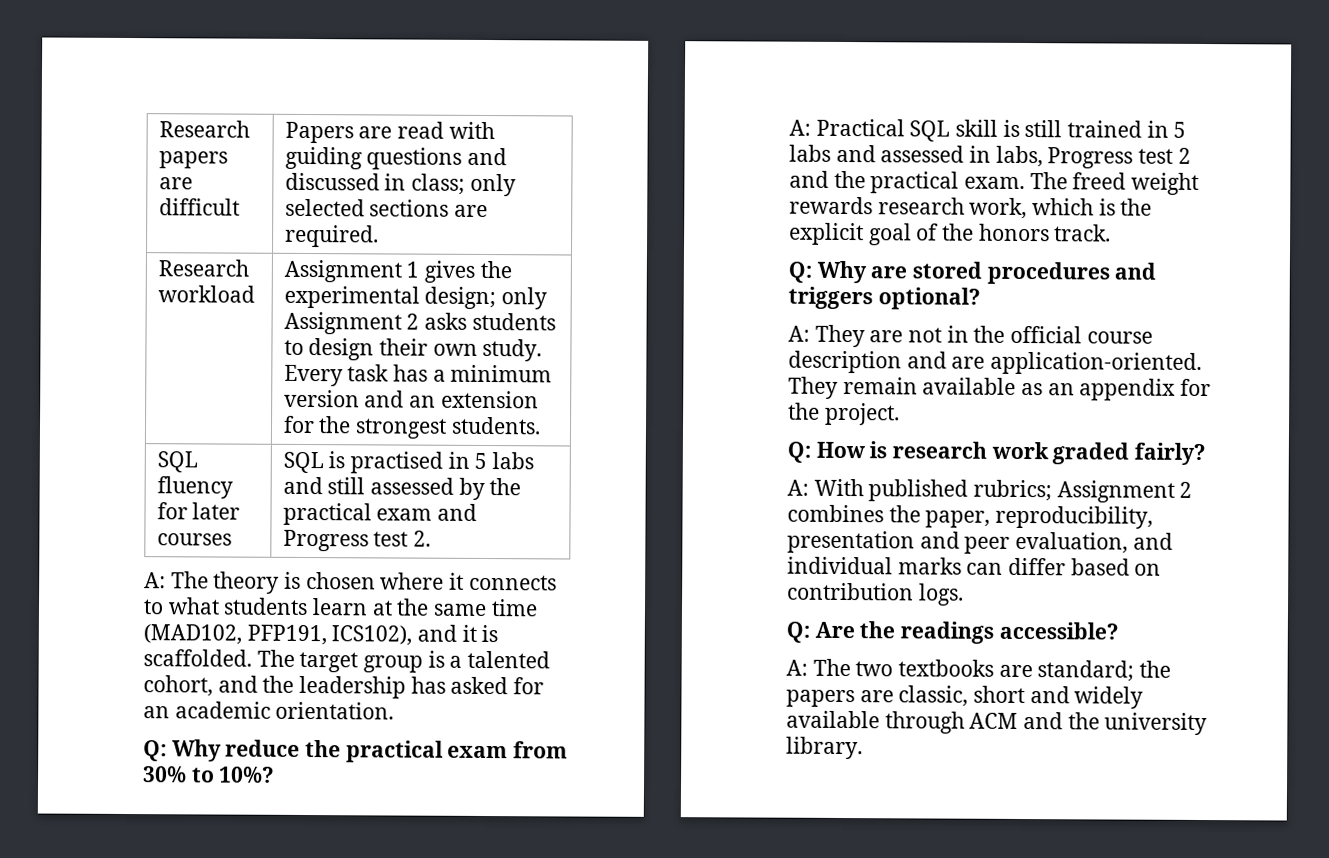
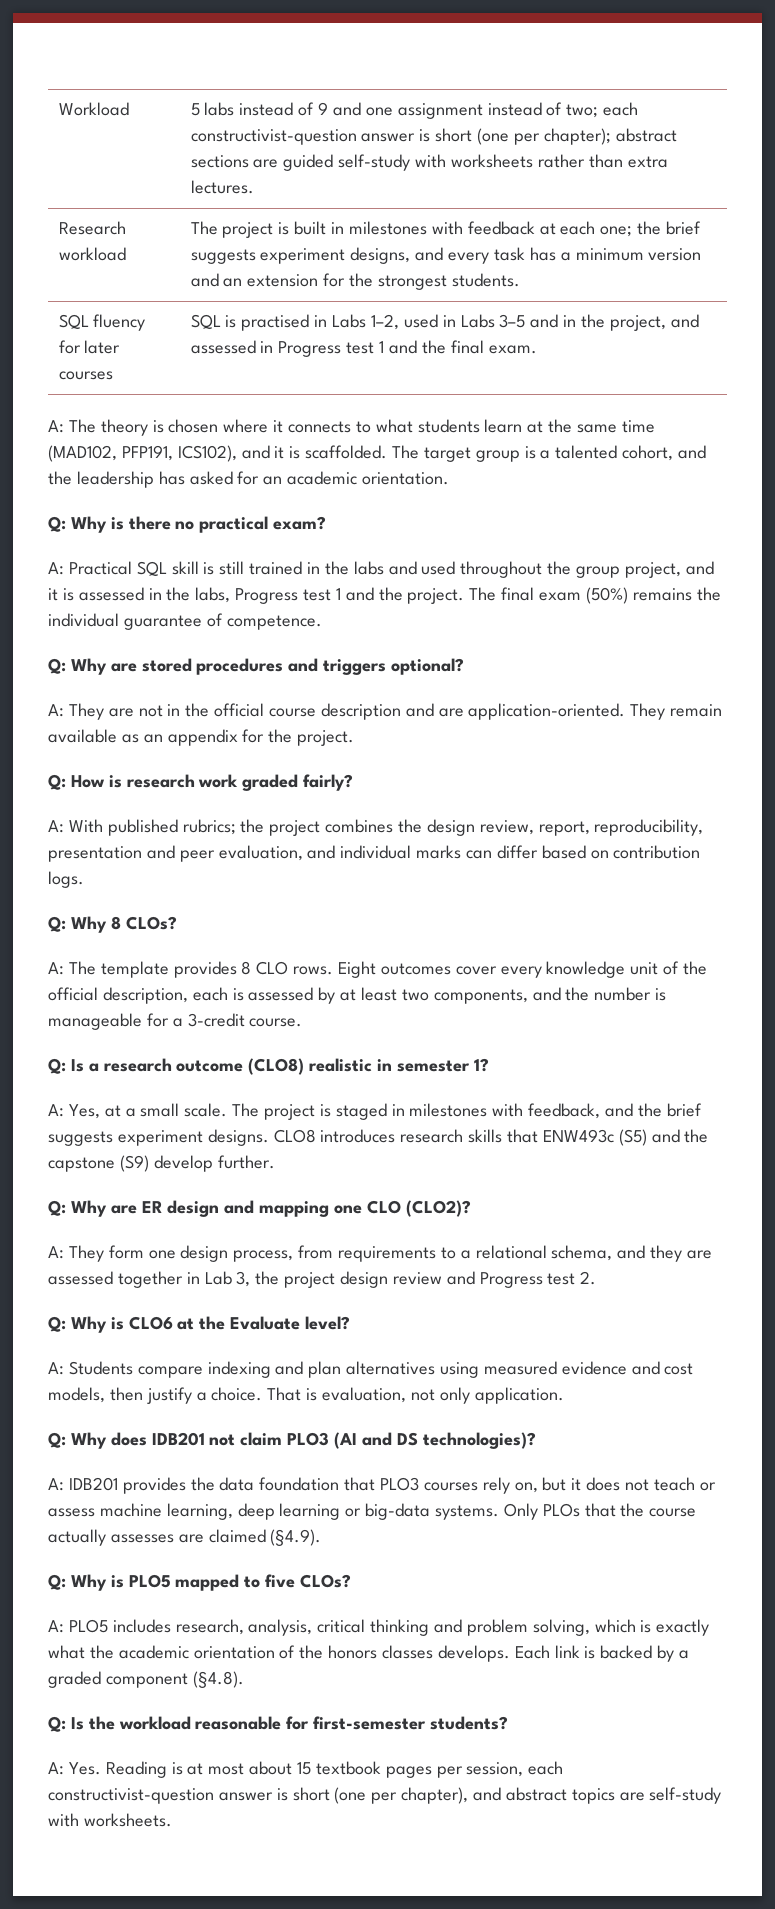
[158,120,250,138] [158,151,228,169] [158,177,193,190] [158,198,240,216] [284,121,495,144] [284,146,508,170] [284,172,516,197] [284,198,489,218] [284,224,379,248] [157,259,249,277] [157,285,255,303] [283,259,512,283] [283,285,548,310] [283,311,556,335] [283,338,543,362] [283,364,343,387] Research papers are difficult | Papers are read with guiding questions and discussed in class; only selected sections are required. // Research workload | Assignment 1 gives the experimental design; only Assignment 2 asks students to design their own study. Every -> [58,102,129,116] [190,102,639,119] [190,128,677,145] [190,154,668,171] [190,180,254,194] [58,221,126,235] [58,247,126,261] [190,221,701,238] [190,247,490,264] Workload | 5 labs instead of 9 and one assignment instead of two; each constructivist-question answer is short (one per chapter); abstract sections are guided self-study with worksheets rather than extra lectures. // Research workload | The project is built in milestones with feedback at each one; the brief suggests experiment designs, and every
[474,452,535,470] [282,476,522,500] [282,502,478,526] [282,529,432,552] 5 labs and still assessed by the practical exam and Progress test 2. -> [332,314,699,331] [190,340,537,357] Labs 1–2, used in Labs 3–5 and in the project, and assessed in Progress test 1 and the final exam.
[225,739,569,763] [143,766,276,783] reduce the practical exam from 30% to 10%? -> [110,516,327,533] is there no practical exam?
[1173,121,1187,138] [789,144,992,163] 5 labs and assessed in -> [324,561,714,578] [48,587,191,601] the labs and used throughout the group project, and it is assessed in the
[1177,147,1191,164] [789,170,1200,195] [789,196,1153,220] [789,222,1112,246] 2 and the practical exam. The freed weight rewards research work, which is the explicit goal of the honors track. -> [335,587,721,604] [48,613,322,630] 1 and the project. The final exam (50%) remains the individual guarantee of competence.
[1056,480,1193,503] [787,504,991,528] Assignment 2 combines the paper, -> [240,819,590,836] the project combines the design review, report,
[814,621,1119,644] [786,658,1172,682] [786,685,1144,709] [786,710,1208,736] [786,736,863,760] Are the readings accessible? // A: The two textbooks are standard; the papers are classic, short and widely available through ACM and the university library. -> [70,916,177,933] [48,961,708,978] [48,987,667,1004] [48,1013,303,1030] [48,1058,489,1075] [48,1103,702,1120] [48,1129,709,1146] [48,1155,275,1172] [48,1200,471,1217] [48,1245,713,1262] [48,1271,597,1288] [48,1316,351,1333] [48,1361,694,1378] [48,1387,564,1404] [48,1432,536,1449] [48,1477,716,1494] [48,1503,697,1520] [48,1529,322,1546] [48,1574,352,1591] [48,1619,710,1636] [48,1645,690,1662] [48,1671,244,1688] [48,1716,509,1732] [48,1761,564,1778] [48,1787,722,1804] [48,1813,172,1827] Why 8 CLOs? // A: The template provides 8 CLO rows. Eight outcomes cover every knowledge unit of the official description, each is assessed by at least two components, and the number is manageable for a 3-credit course. // Q: Is a research outcome (CLO8) realistic in semester 1? // A: Yes, at a small scale. The project is staged in milestones with feedback, and the brief suggests experiment designs. CLO8 introduces research skills that ENW493c (S5) and the capstone (S9) develop further. // Q: Why are ER design and mapping one CLO (CLO2)? // A: They form one design process, from requirements to a relational schema, and they are assessed together in Lab 3, the project design review and Progress test 2. // Q: Why is CLO6 at the Evaluate level? // A: Students compare indexing and plan alternatives using measured evidence and cost models, then justify a choice. That is evaluation, not only application. // Q: Why does IDB201 not claim PLO3 (AI and DS technologies)? // A: IDB201 provides the data foundation that PLO3 courses rely on, but it does not teach or assess machine learning, deep learning or big-data systems. Only PLOs that the course actually assesses are claimed (§4.9). // Q: Why is PLO5 mapped to five CLOs? // A: PLO5 includes research, analysis, critical thinking and problem solving, which is exactly what the academic orientation of the honors classes develops. Each link is backed by a graded component (§4.8). // Q: Is the workload reasonable for first-semester students? // A: Yes. Reading is at most about 15 textbook pages per session, each constructivist-question answer is short (one per chapter), and abstract topics are self-study with worksheets.

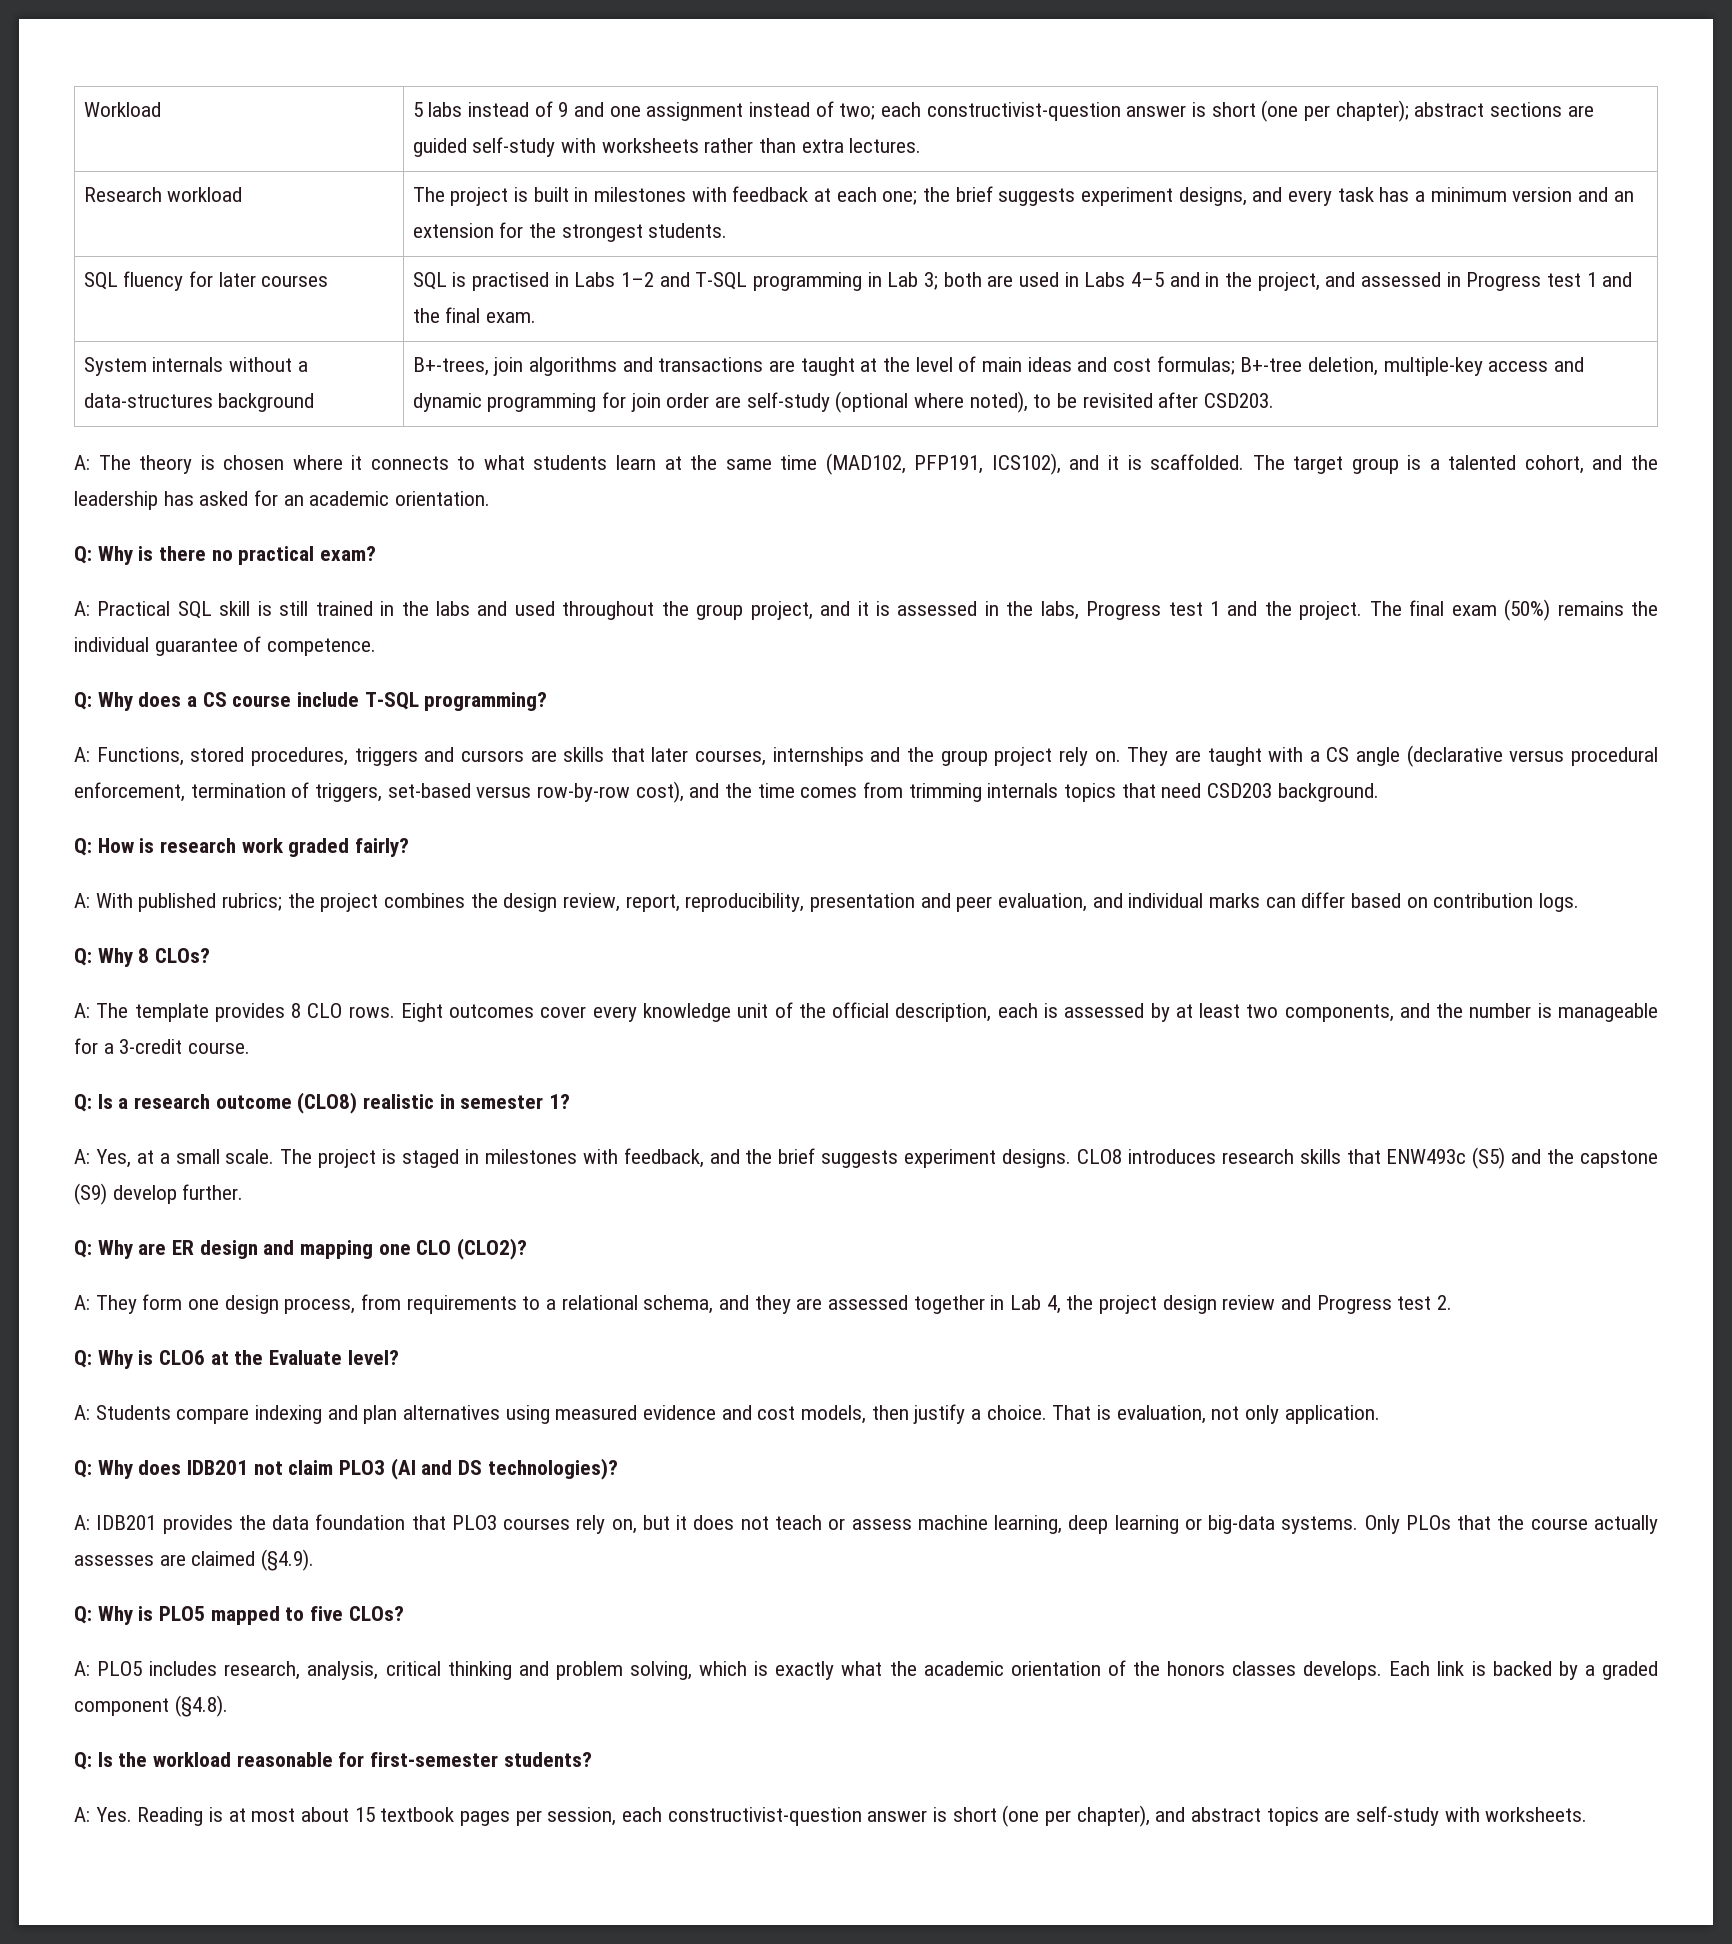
[370,314,399,330] 1–2, -> [621,272,1014,291] 1–2 and T-SQL programming in Lab 3; both are
[499,314,526,328] 3–5 -> [1131,272,1165,287] 4–5
(537, 349) none -> [83,357,308,376] [83,393,315,412] [412,356,1585,376] [412,391,1275,413] // System internals without a data-structures background | B+-trees, join algorithms and transactions are taught at the level of main ideas and cost formulas; B+-tree deletion, multiple-key access and dynamic programming for join order are self-study (optional where noted), to be revisited after CSD203.
[110,658,465,675] [48,703,723,720] [48,729,355,746] are stored procedures and triggers optional? // A: They are not in the official course description and are application-oriented. They remain available as an appendix for the project. -> [138,692,548,711] [74,745,1658,767] [74,781,1379,803] does a CS course include T-SQL programming? // A: Functions, stored procedures, triggers and cursors are skills that later courses, internships and the group project rely on. They are taught with a CS angle (declarative versus procedural enforcement, termination of triggers, set-based versus row-by-row cost), and the time comes from trimming internals topics that need CSD203 background.
[236,1271,251,1287] 3, -> [1046,1295,1061,1314] 4,

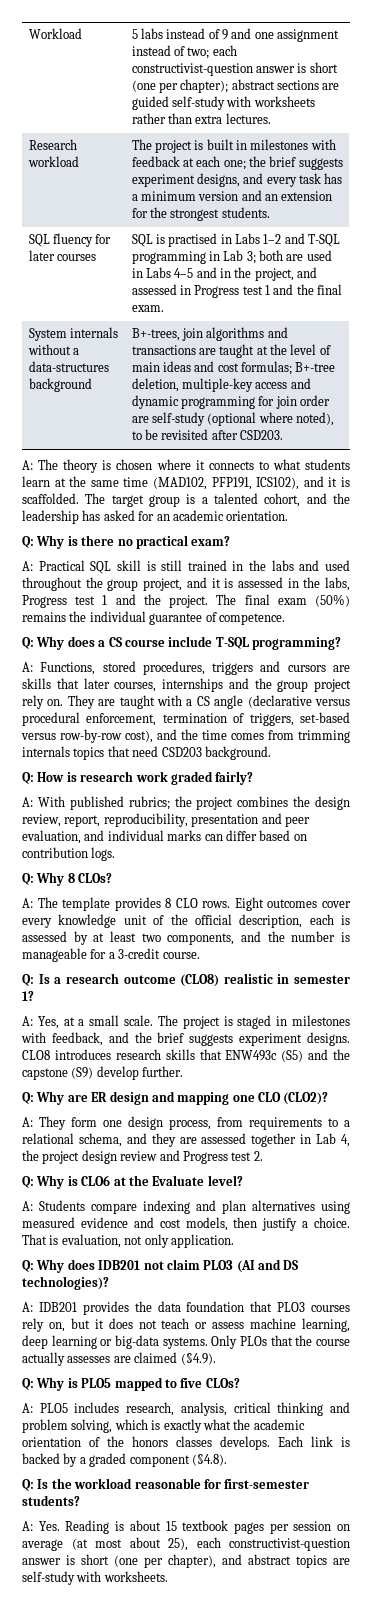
[228,1808,296,1822] at most -> (125, 1526) none
[547,1807,617,1826] session, -> [293,1521,350,1531] [22,1537,188,1551] session on average (at most about 25),

